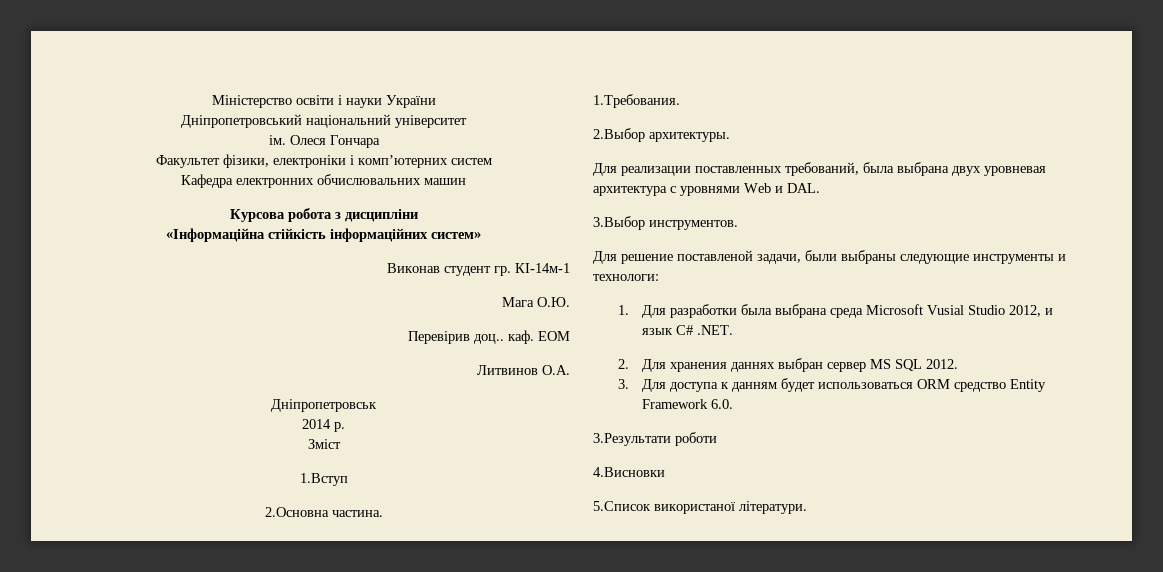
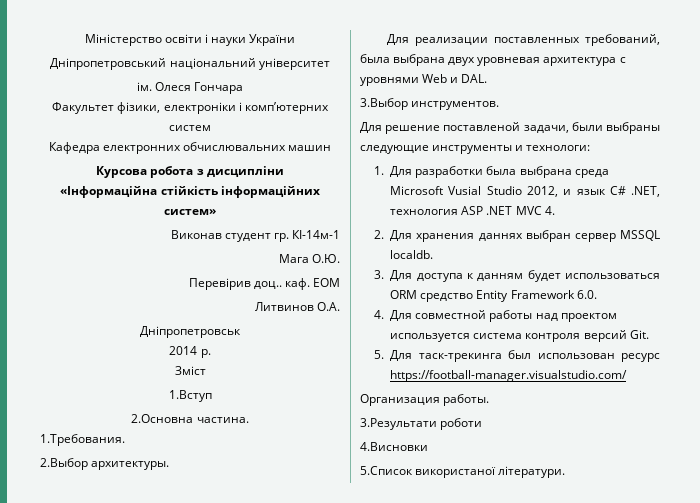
[697,325,734,335] .NET. -> [631,186,660,197] [390,206,555,215] .NET, технология ASP .NET MVC 4.
[870,359,959,371] MS SQL 2012. -> [620,230,660,241] [390,250,434,259] MSSQL localdb.
(734, 404) none -> [374,310,617,322] [390,330,649,342] [374,350,660,362] [390,370,628,382] [360,394,490,406] // 4. Для совместной работы над проектом используется система контроля версий Git. // 5. Для таск-трекинга был использован ресурс https://football-manager.visualstudio.com/ // Организация работы.

